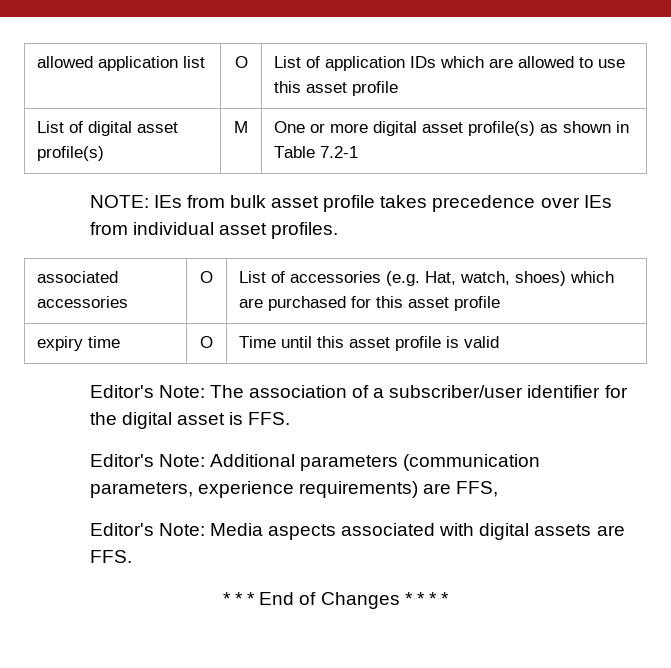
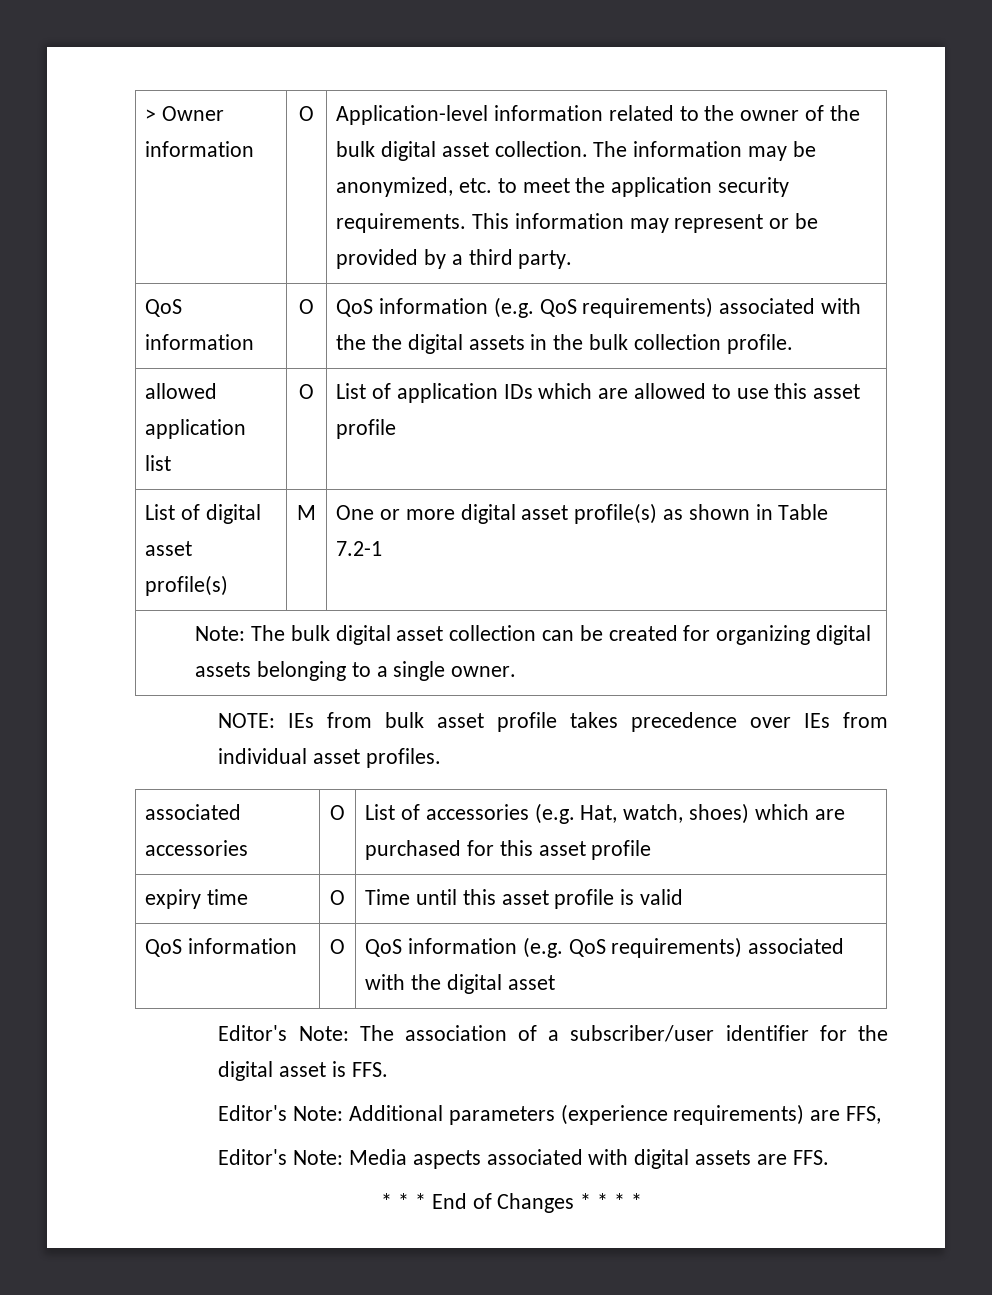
(37, 62) none -> [145,106,224,121] [145,141,255,157] [299,106,314,121] [336,105,860,125] [336,141,816,161] [336,177,789,197] [336,213,818,233] [336,249,573,269] [145,299,183,317] [145,334,255,350] [299,299,314,314] [336,297,861,318] [336,334,793,354] > Owner information | O | Application-level information related to the owner of the bulk digital asset collection. The information may be anonymized, etc. to meet the application security requirements. This information may represent or be provided by a third party. // QoS information | O | QoS information (e.g. QoS requirements) associated with the the digital assets in the bulk collection profile. //
(359, 152) none -> [195,625,871,645] [195,661,517,681] // Note: The bulk digital asset collection can be created for organizing digital assets belonging to a single owner.
(500, 342) none -> [145,938,297,957] [330,939,345,954] [365,937,845,958] [365,974,555,994] // QoS information | O | QoS information (e.g. QoS requirements) associated with the digital asset
[403,454,541,471] [89,481,294,498] (communication parameters, experience -> [560,1104,668,1125] (experience

